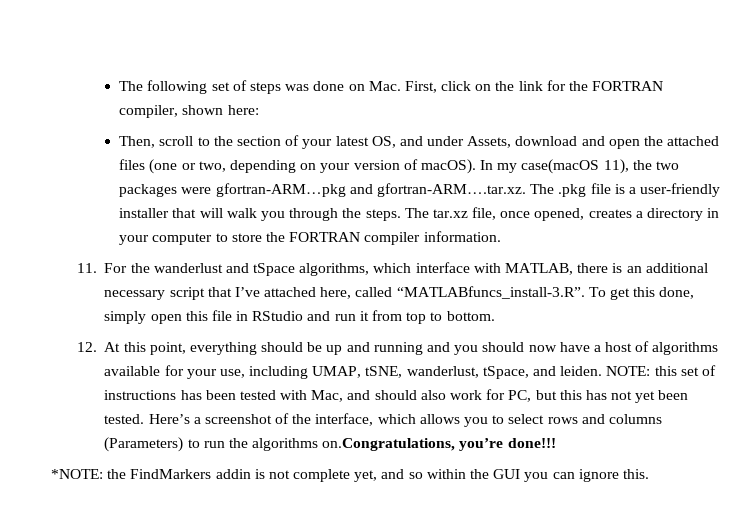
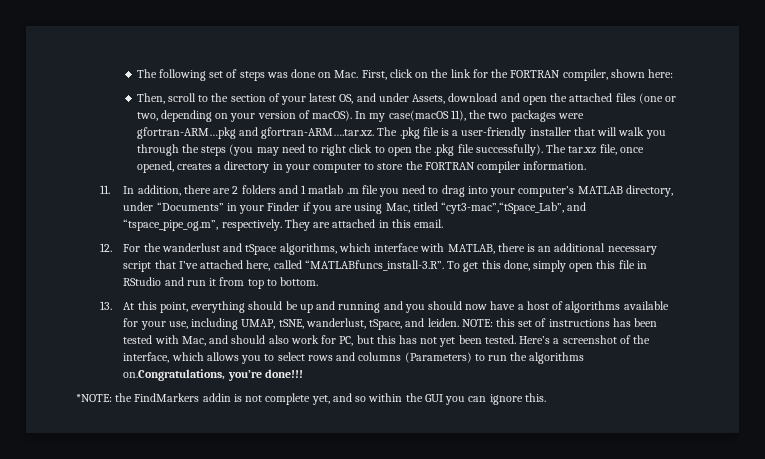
[365,209,401,221] steps. -> [201,144,543,156] steps (you may need to right click to open the .pkg file successfully).
(97, 268) none -> [123,185,673,197] [123,202,587,214] [123,219,444,231] [99,243,112,252] In addition, there are 2 folders and 1 matlab .m file you need to drag into your computer’s MATLAB directory, under “Documents” in your Finder if you are using Mac, titled “cyt3-mac”,“tSpace_Lab”, and “tspace_pipe_og.m”, respectively. They are attached in this email. // 12.
[76,342,97,352] 12. -> [99,301,112,310] 13.

